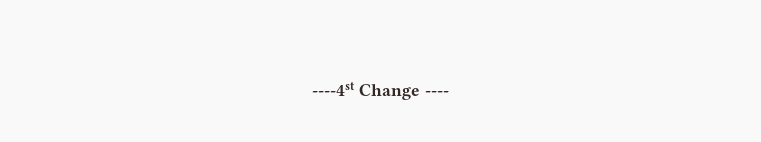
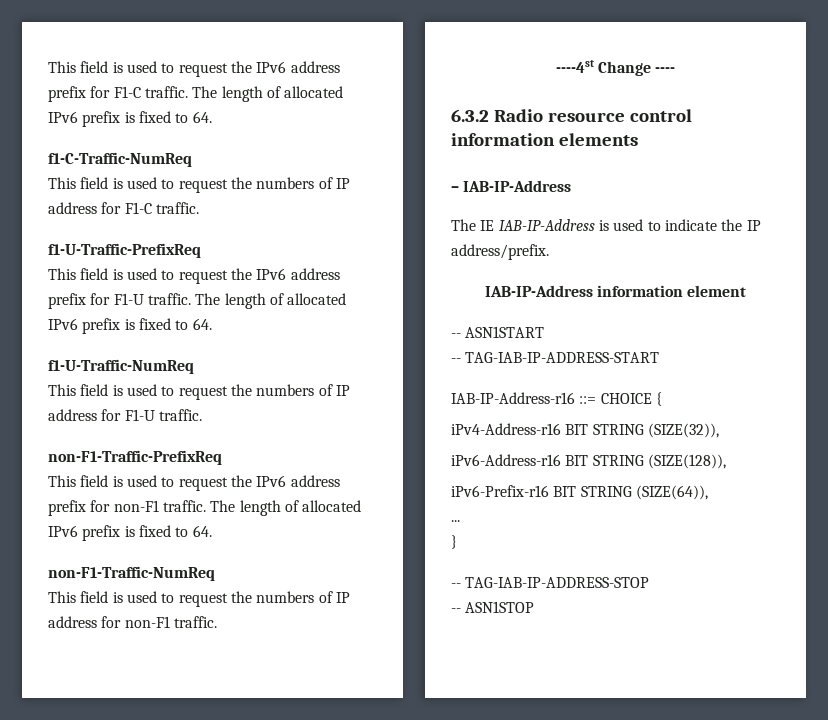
[312,82,449,100] ----4st Change ---- -> [48,61,340,77] [48,86,344,102] [48,111,212,127] [48,152,192,167] [48,177,350,193] [48,202,199,214] [48,243,201,258] [48,268,340,284] [48,293,347,309] [48,318,212,334] [48,359,194,374] [48,384,350,400] [48,409,202,421] [48,450,222,465] [48,475,340,491] [48,500,362,516] [48,525,212,541] [48,566,215,581] [48,591,350,607] [48,616,217,628] [555,60,676,76] [451,109,692,122] [451,133,638,146] [451,180,572,192] [451,219,761,231] [451,244,549,260] [484,285,747,297] [451,326,545,338] [451,352,660,363] [451,392,662,406] [451,423,719,438] [451,454,726,469] [451,485,708,500] [451,520,460,522] [451,535,457,549] [451,577,650,588] [451,601,535,613] This field is used to request the IPv6 address prefix for F1-C traffic. The length of allocated IPv6 prefix is fixed to 64. // f1-C-Traffic-NumReq // This field is used to request the numbers of IP address for F1-C traffic. // f1-U-Traffic-PrefixReq // This field is used to request the IPv6 address prefix for F1-U traffic. The length of allocated IPv6 prefix is fixed to 64. // f1-U-Traffic-NumReq // This field is used to request the numbers of IP address for F1-U traffic. // non-F1-Traffic-PrefixReq // This field is used to request the IPv6 address prefix for non-F1 traffic. The length of allocated IPv6 prefix is fixed to 64. // non-F1-Traffic-NumReq // This field is used to request the numbers of IP address for non-F1 traffic. // ----4st Change ---- // 6.3.2 Radio resource control information elements // – IAB-IP-Address // The IE IAB-IP-Address is used to indicate the IP address/prefix. // IAB-IP-Address information element // -- ASN1START // -- TAG-IAB-IP-ADDRESS-START // IAB-IP-Address-r16 ::= CHOICE { // iPv4-Address-r16 BIT STRING (SIZE(32)), // iPv6-Address-r16 BIT STRING (SIZE(128)), // iPv6-Prefix-r16 BIT STRING (SIZE(64)), // ... // } // -- TAG-IAB-IP-ADDRESS-STOP // -- ASN1STOP

